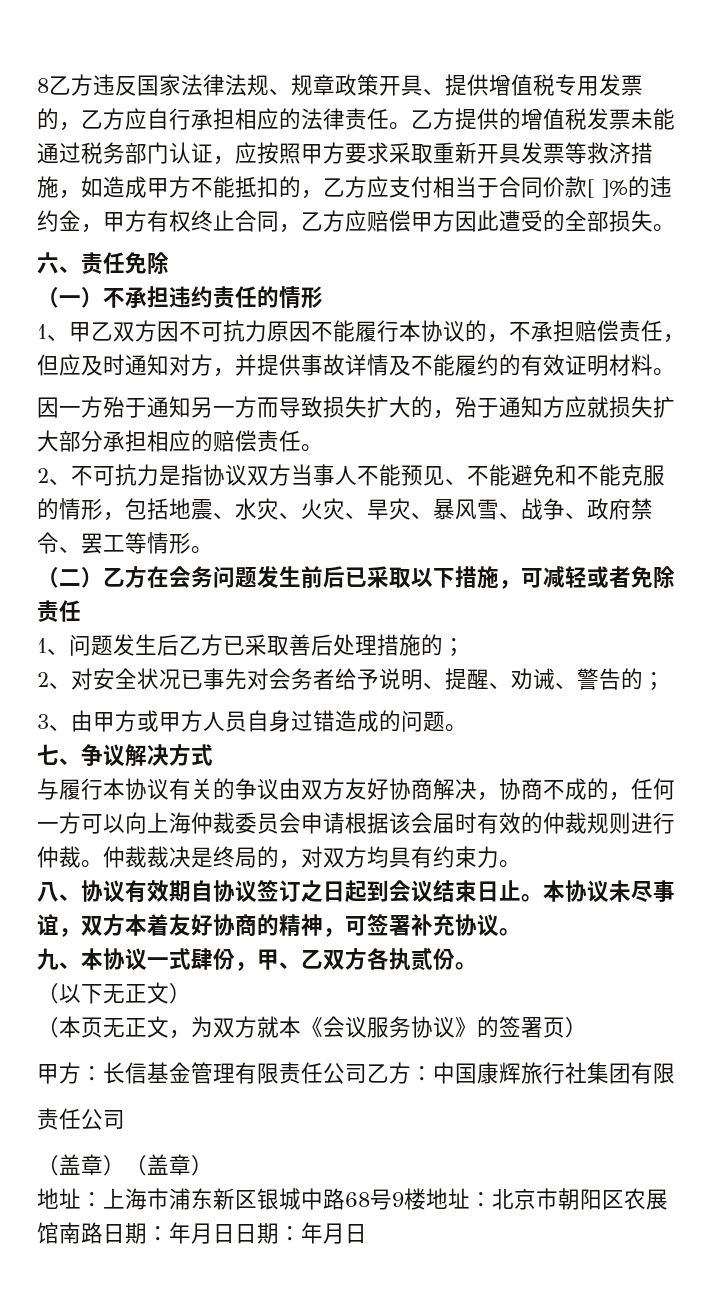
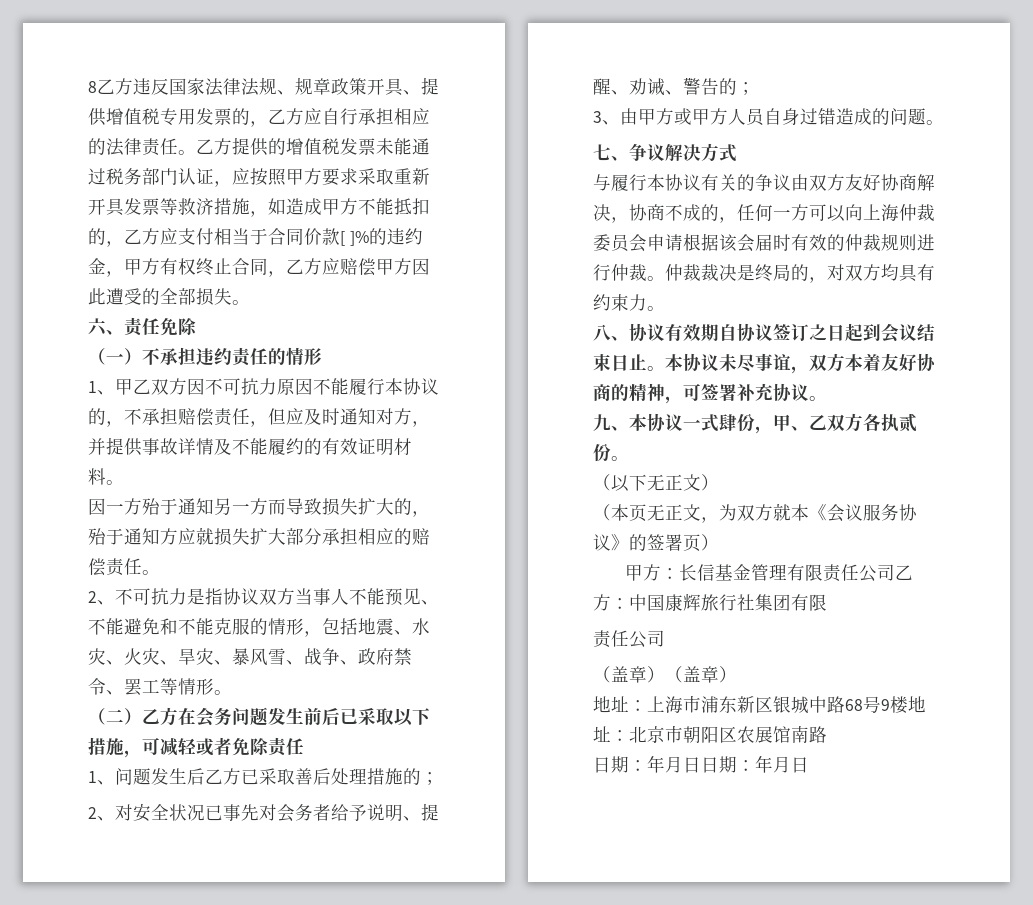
(103, 1233) none -> (827, 734) //

